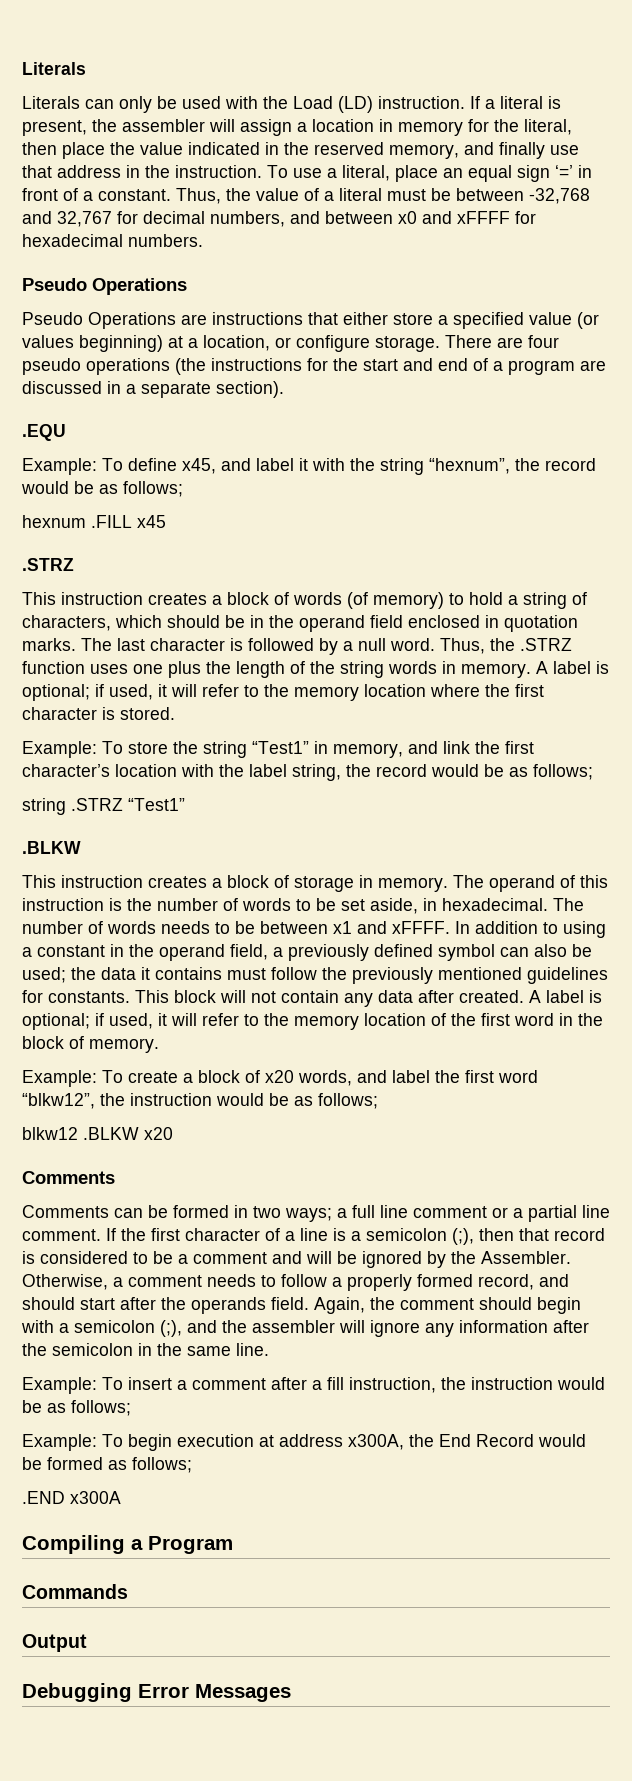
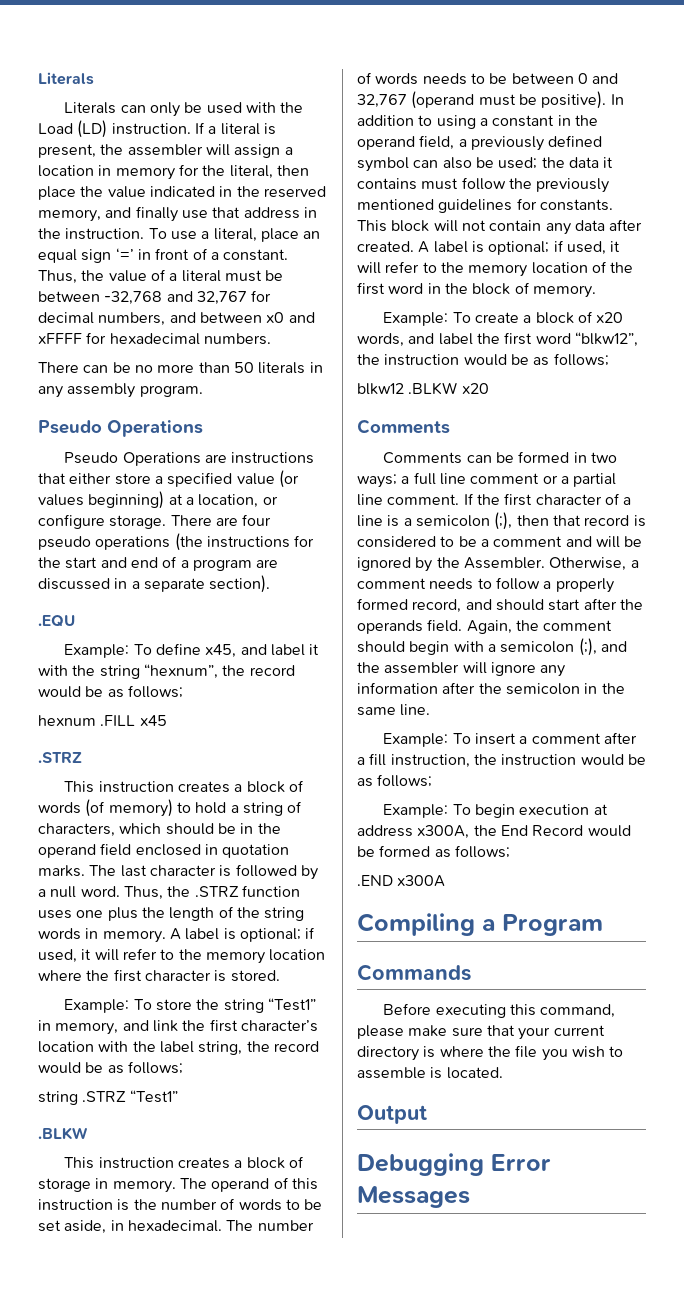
(203, 240) none -> [38,362,323,374] [38,383,203,398] // There can be no more than 50 literals in any assembly program.
[333,921,450,934] x1 and xFFFF. -> [577,73,619,84] [357,91,607,109] 0 and 32,767 (operand must be positive).
(128, 1591) none -> [383,1003,616,1018] [357,1025,605,1040] [357,1045,624,1061] [357,1067,503,1079] // Before executing this command, please make sure that your current directory is where the file you wish to assemble is located.

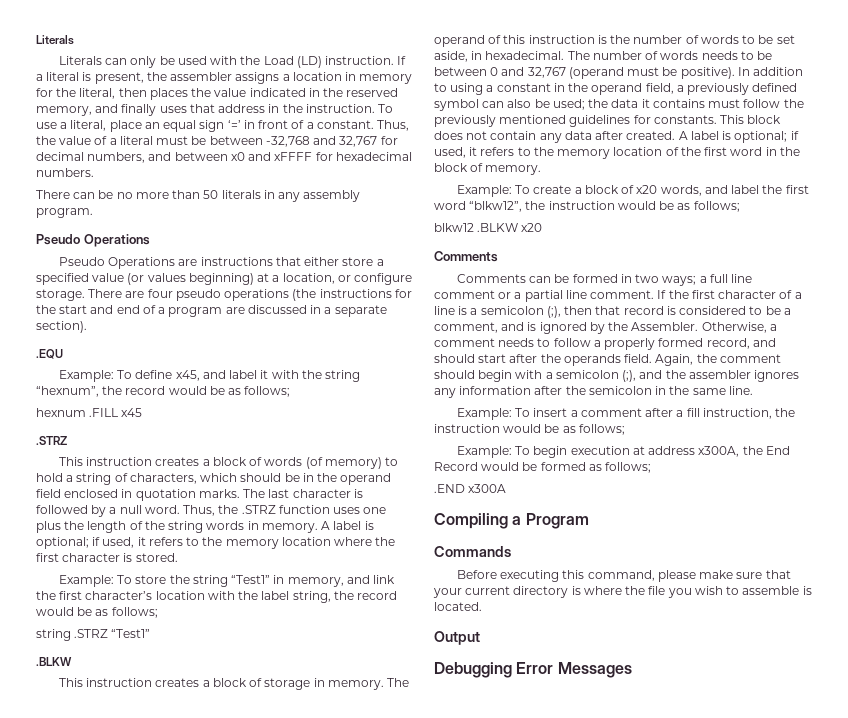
[205,144,281,158] will assign -> [235,72,280,84] assigns
[38,186,76,200] place -> [149,88,188,100] places
[181,210,208,219] use -> [159,106,187,113] uses
[94,948,157,961] will refer -> [148,537,183,546] refers
[433,220,458,232] will -> [434,131,463,140] does
[357,261,420,274] will refer -> [480,147,515,156] refers
[493,536,643,548] comment and will be -> [434,322,537,333] comment, and is
[462,662,536,676] will ignore -> [754,370,800,382] ignores

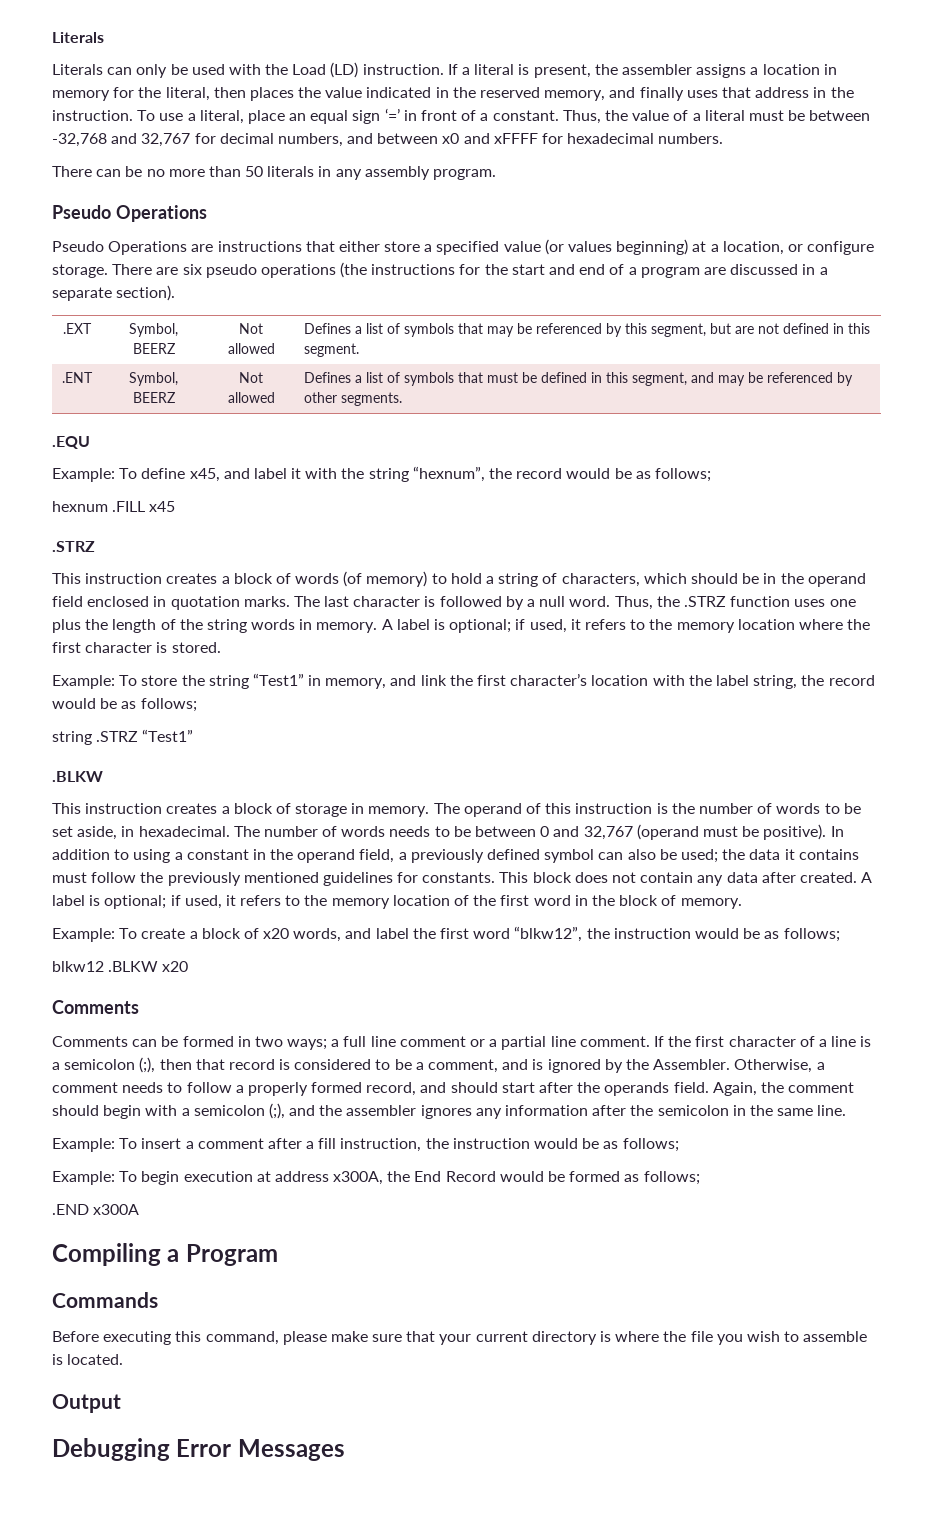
[147,289,173,298] four -> [182,264,202,275] six
(87, 327) none -> [62,323,92,334] [129,323,178,337] [132,343,175,354] [239,323,263,334] [227,343,275,354] [303,323,870,337] [303,343,359,357] [61,372,93,383] [129,372,178,386] [132,392,175,403] [239,372,263,383] [227,392,275,403] [303,372,853,386] [303,392,402,406] // .EXT | Symbol, BEERZ | Not allowed | Defines a list of symbols that may be referenced by this segment, but are not defined in this segment. // .ENT | Symbol, BEERZ | Not allowed | Defines a list of symbols that must be defined in this segment, and may be referenced by other segments.

